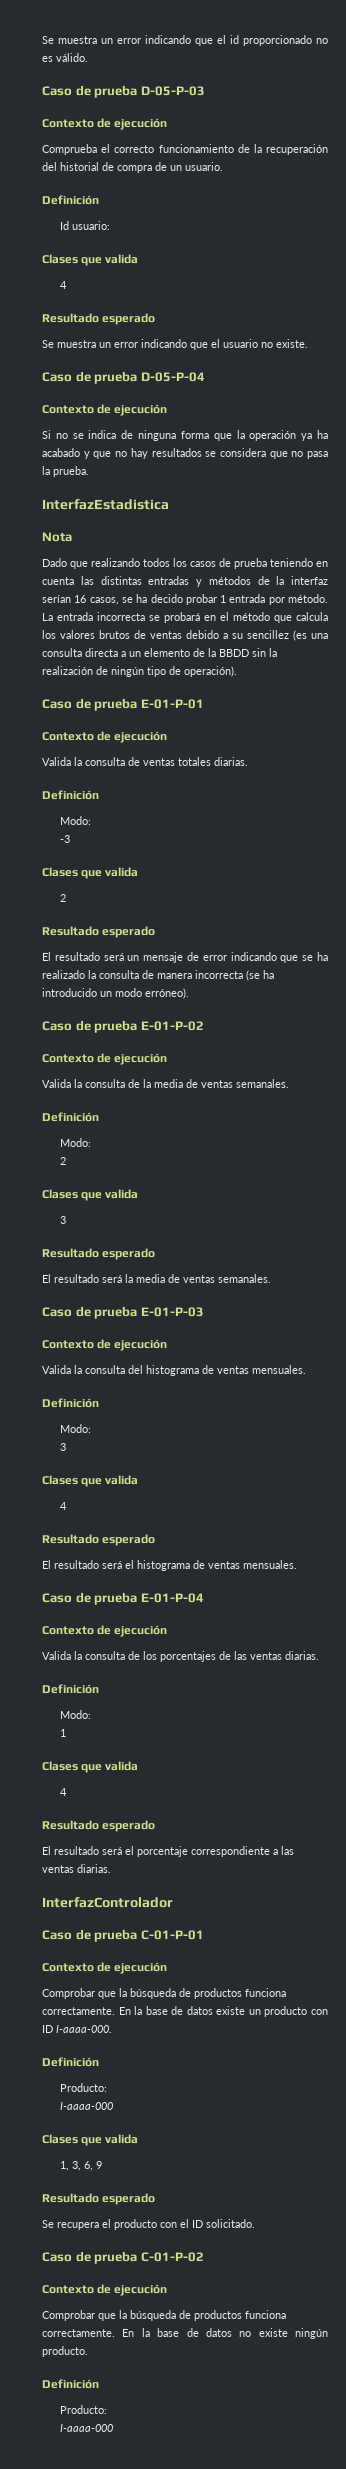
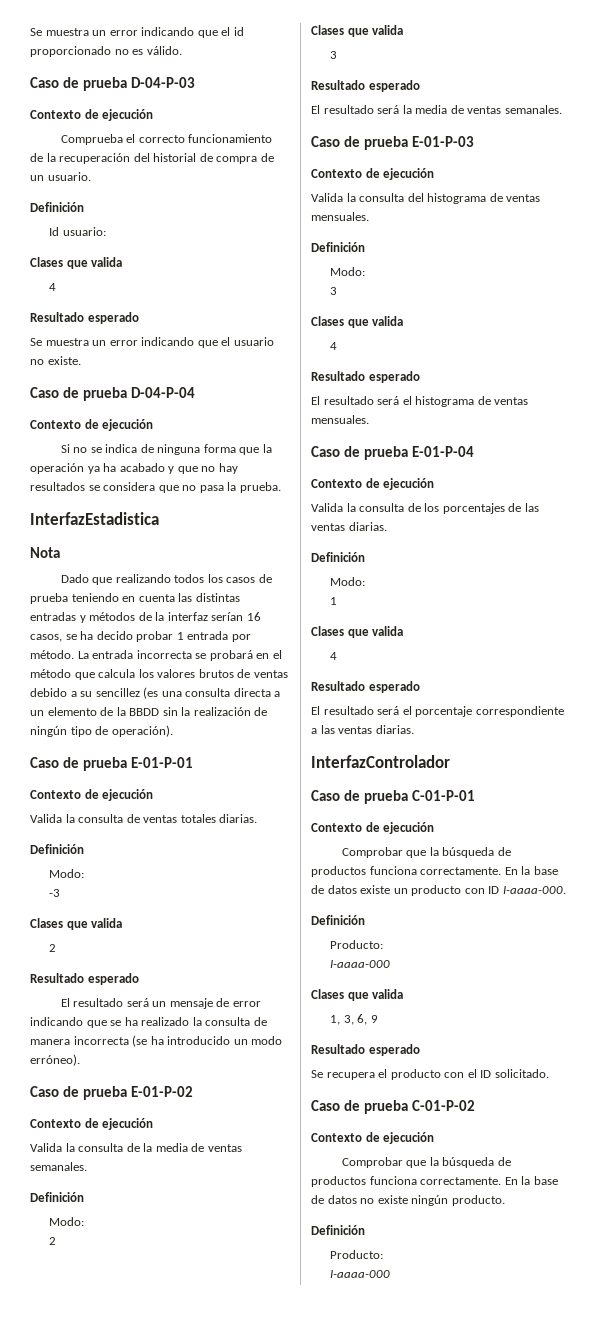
[140,86,205,96] D-05-P-03 -> [130,77,195,88] D-04-P-03
[140,372,205,382] D-05-P-04 -> [130,387,195,398] D-04-P-04

